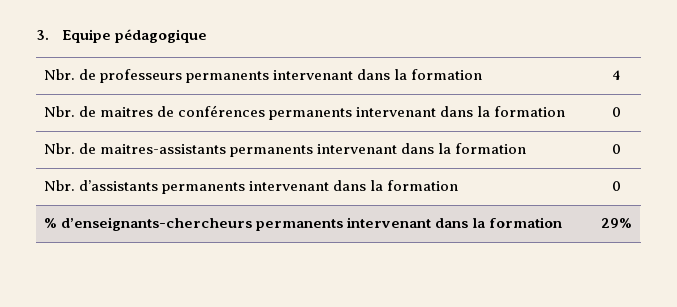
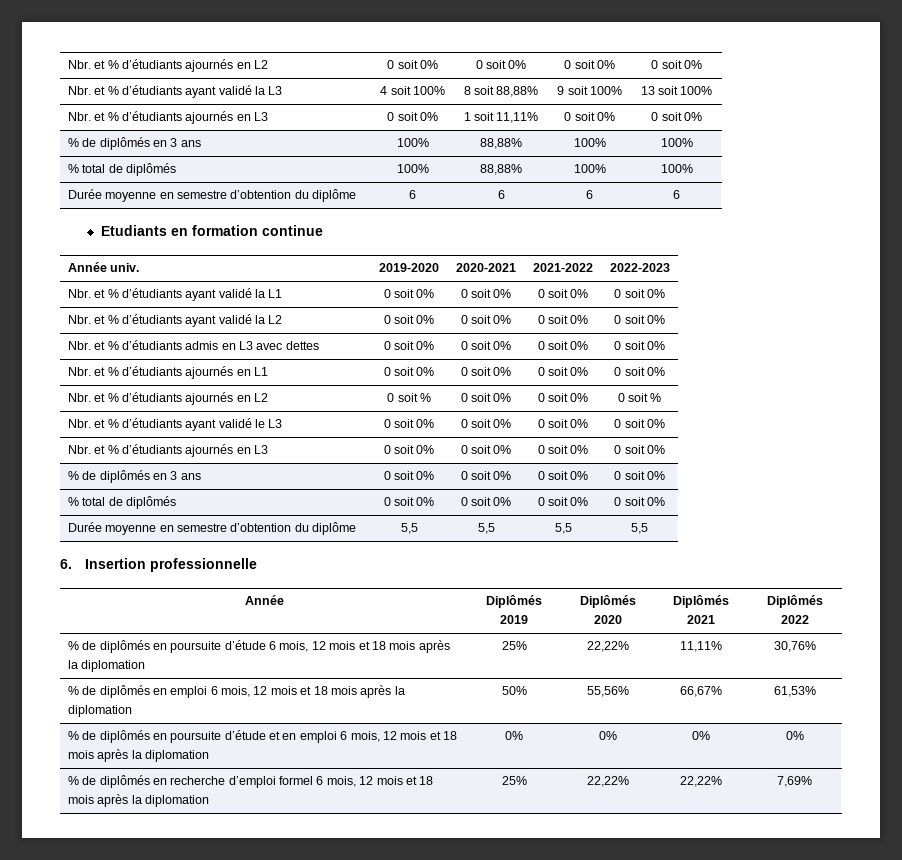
[36,29,207,43] [43,69,483,83] [611,70,621,80] [43,105,566,120] [611,107,621,117] [43,143,527,157] [611,144,621,154] [43,180,459,194] [611,181,621,191] [43,217,563,231] [600,218,632,228] 3. Equipe pédagogique // Nbr. de professeurs permanents intervenant dans la formation | 4 // Nbr. de maitres de conférences permanents intervenant dans la formation | 0 // Nbr. de maitres-assistants permanents intervenant dans la formation | 0 // Nbr. d’assistants permanents intervenant dans la formation | 0 // % d’enseignants-chercheurs permanents intervenant dans la formation | 29% -> [67,59,269,72] [387,60,438,69] [475,60,527,69] [564,60,615,69] [651,60,702,69] [67,85,283,98] [380,86,445,95] [463,86,539,97] [557,86,622,95] [640,86,713,95] [67,111,269,124] [387,112,438,121] [463,112,539,123] [564,112,615,121] [651,112,702,121] [67,137,201,150] [396,138,429,147] [480,138,522,149] [573,138,606,147] [660,138,693,147] [67,163,176,176] [396,164,429,173] [480,164,522,175] [573,164,606,173] [660,164,693,173] [67,189,357,202] [409,190,416,199] [497,190,505,199] [586,190,593,199] [673,190,680,199] [100,225,323,236] [67,262,140,272] [379,263,439,272] [456,263,516,272] [533,263,593,272] [609,263,670,272] [67,288,283,301] [383,289,435,298] [460,289,512,298] [537,289,589,298] [614,289,665,298] [67,314,283,327] [383,315,435,324] [460,315,512,324] [537,315,589,324] [614,315,665,324] [67,340,319,350] [383,341,435,350] [460,341,512,350] [537,341,589,350] [614,341,665,350] [67,366,269,379] [383,367,435,376] [460,367,512,376] [537,367,589,376] [614,367,665,376] [67,392,269,405] [387,393,431,402] [460,393,512,402] [537,393,589,402] [617,393,662,402] [67,418,283,431] [383,419,435,428] [460,419,512,428] [537,419,589,428] [614,419,665,428] [67,444,269,457] [383,445,435,454] [460,445,512,454] [537,445,589,454] [614,445,665,454] [67,470,201,483] [383,471,435,480] [460,471,512,480] [537,471,589,480] [614,471,665,480] [67,496,176,509] [383,497,435,506] [460,497,512,506] [537,497,589,506] [614,497,665,506] [67,522,357,535] [400,523,418,534] [477,523,495,534] [554,523,572,534] [631,523,648,534] [60,558,258,572] [244,595,284,605] [486,595,542,608] [500,615,528,624] [579,595,636,608] [593,615,622,624] [673,595,729,608] [687,615,715,624] [766,595,823,608] [780,615,809,624] [67,640,450,653] [67,660,146,672] [501,641,527,650] [586,641,629,652] [680,641,722,652] [773,641,816,652] [67,685,405,698] [67,705,132,717] [501,686,527,695] [586,686,629,697] [680,686,722,697] [773,686,816,697] [67,730,458,743] [67,749,209,762] [505,731,523,740] [598,731,617,740] [692,731,710,740] [785,731,804,740] [67,775,434,788] [67,794,209,807] [501,776,527,785] [586,776,629,787] [680,776,722,787] [777,776,812,787] Nbr. et % d’étudiants ajournés en L2 | 0 soit 0% | 0 soit 0% | 0 soit 0% | 0 soit 0% // Nbr. et % d’étudiants ayant validé la L3 | 4 soit 100% | 8 soit 88,88% | 9 soit 100% | 13 soit 100% // Nbr. et % d’étudiants ajournés en L3 | 0 soit 0% | 1 soit 11,11% | 0 soit 0% | 0 soit 0% // % de diplômés en 3 ans | 100% | 88,88% | 100% | 100% // % total de diplômés | 100% | 88,88% | 100% | 100% // Durée moyenne en semestre d’obtention du diplôme | 6 | 6 | 6 | 6 // Etudiants en formation continue // Année univ. | 2019-2020 | 2020-2021 | 2021-2022 | 2022-2023 // Nbr. et % d’étudiants ayant validé la L1 | 0 soit 0% | 0 soit 0% | 0 soit 0% | 0 soit 0% // Nbr. et % d’étudiants ayant validé la L2 | 0 soit 0% | 0 soit 0% | 0 soit 0% | 0 soit 0% // Nbr. et % d’étudiants admis en L3 avec dettes | 0 soit 0% | 0 soit 0% | 0 soit 0% | 0 soit 0% // Nbr. et % d’étudiants ajournés en L1 | 0 soit 0% | 0 soit 0% | 0 soit 0% | 0 soit 0% // Nbr. et % d’étudiants ajournés en L2 | 0 soit % | 0 soit 0% | 0 soit 0% | 0 soit % // Nbr. et % d’étudiants ayant validé le L3 | 0 soit 0% | 0 soit 0% | 0 soit 0% | 0 soit 0% // Nbr. et % d’étudiants ajournés en L3 | 0 soit 0% | 0 soit 0% | 0 soit 0% | 0 soit 0% // % de diplômés en 3 ans | 0 soit 0% | 0 soit 0% | 0 soit 0% | 0 soit 0% // % total de diplômés | 0 soit 0% | 0 soit 0% | 0 soit 0% | 0 soit 0% // Durée moyenne en semestre d’obtention du diplôme | 5,5 | 5,5 | 5,5 | 5,5 // 6. Insertion professionnelle // Année | Diplômés 2019 | Diplômés 2020 | Diplômés 2021 | Diplômés 2022 // % de diplômés en poursuite d’étude 6 mois, 12 mois et 18 mois après la diplomation | 25% | 22,22% | 11,11% | 30,76% // % de diplômés en emploi 6 mois, 12 mois et 18 mois après la diplomation | 50% | 55,56% | 66,67% | 61,53% // % de diplômés en poursuite d’étude et en emploi 6 mois, 12 mois et 18 mois après la diplomation | 0% | 0% | 0% | 0% // % de diplômés en recherche d’emploi formel 6 mois, 12 mois et 18 mois après la diplomation | 25% | 22,22% | 22,22% | 7,69%

